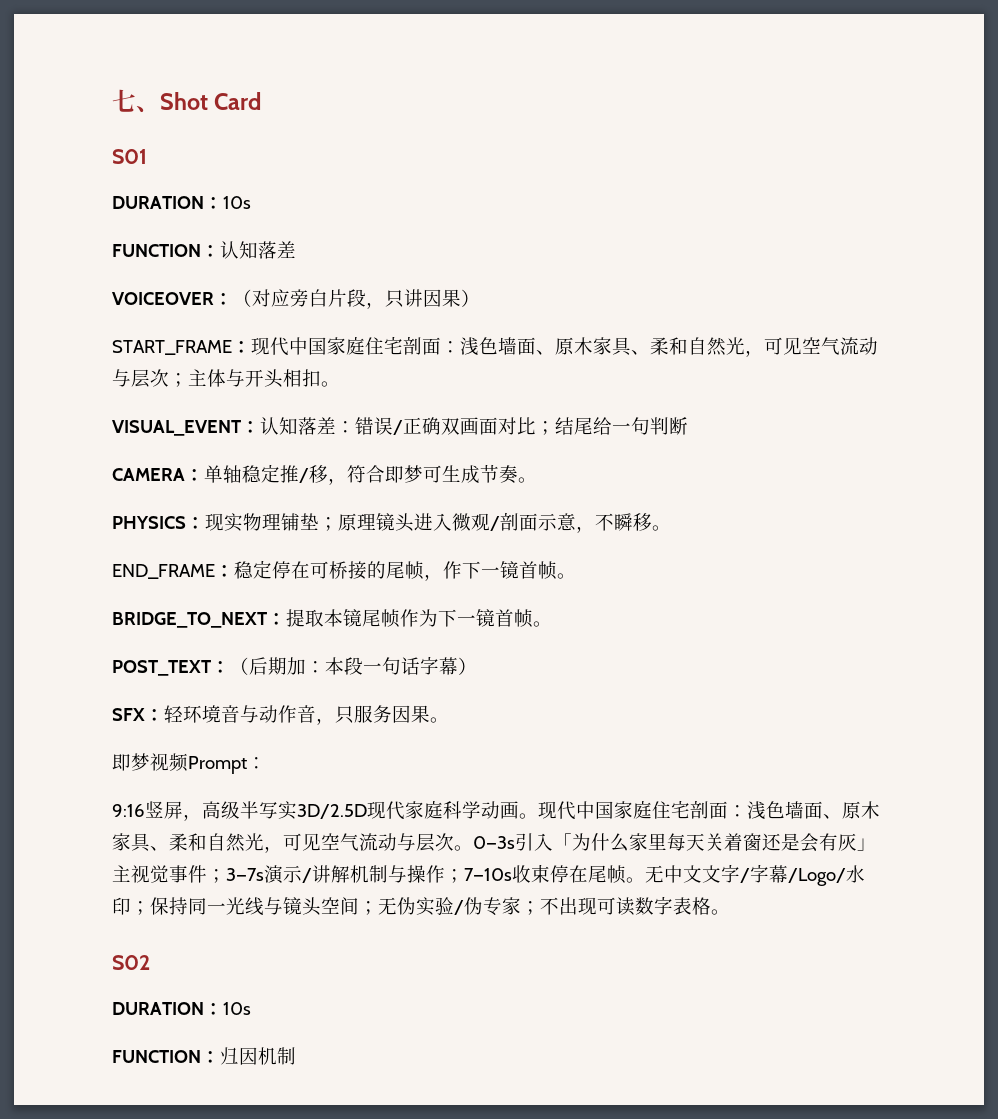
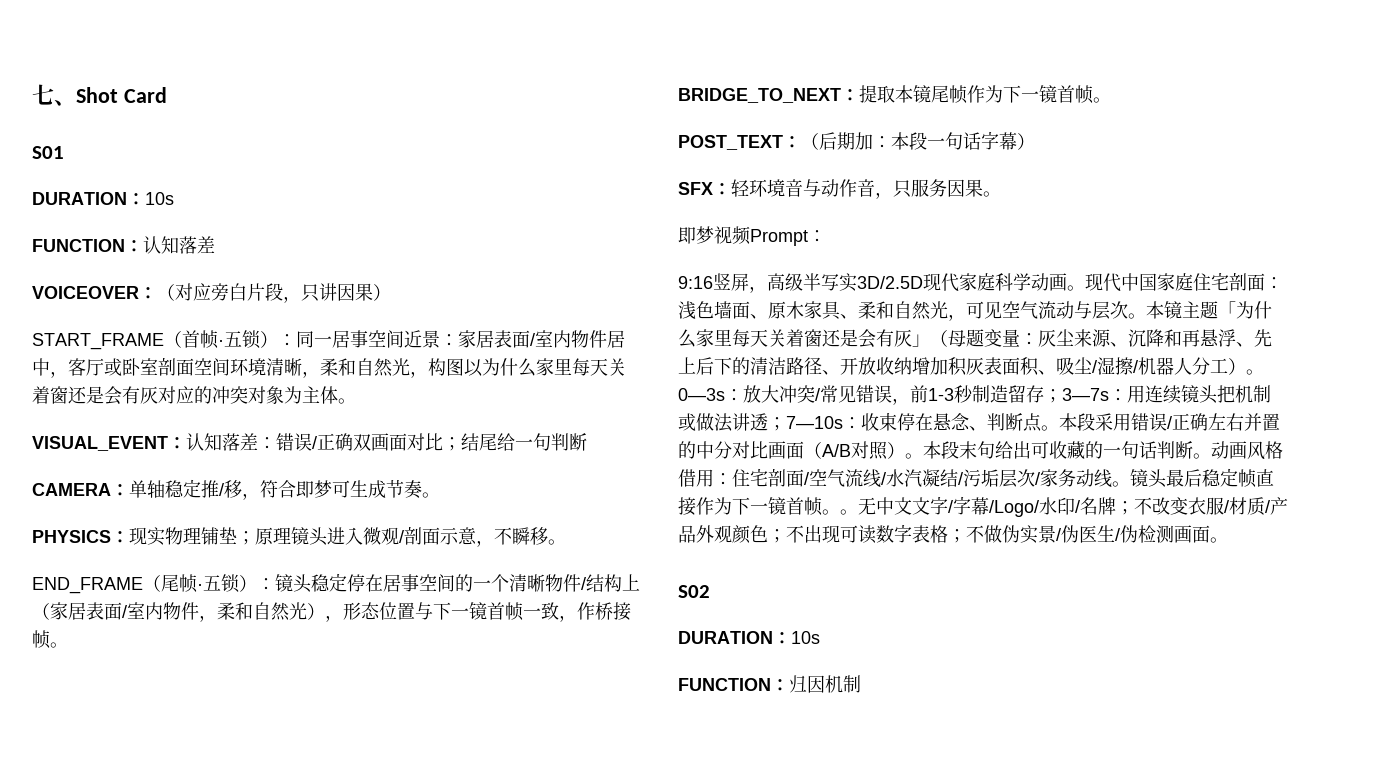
[231,336,878,357] [112,369,321,388] ：现代中国家庭住宅剖面：浅色墙面、原木家具、柔和自然光，可见空气流动与层次；主体与开头相扣 -> [164,330,625,349] [32,358,626,378] [32,386,338,405] （首帧·五锁）：同一居事空间近景：家居表面/室内物件居中，客厅或卧室剖面空间环境清晰，柔和自然光，构图以为什么家里每天关着窗还是会有灰对应的冲突对象为主体
[215,560,538,581] ：稳定停在可桥接的尾帧，作下一镜首 -> [143,573,640,593] [32,602,631,622] （尾帧·五锁）：镜头稳定停在居事空间的一个清晰物件/结构上（家居表面/室内物件，柔和自然光），形态位置与下一镜首帧一致，作桥接
[473,833,553,851] 0—3s引入 -> [1146,301,1218,319] 本镜主题
[112,864,626,884] 主视觉事件；3—7s演示/讲解机制与操作；7—10s收束停在尾帧 -> [930,329,1272,347] [678,357,1264,376] [678,385,1271,405] [678,413,1280,432] [678,441,1283,460] [678,468,1274,488] [678,497,840,516] （母题变量：灰尘来源、沉降和再悬浮、先上后下的清洁路径、开放收纳增加积灰表面积、吸尘/湿擦/机器人分工）。0—3s：放大冲突/常见错误，前1-3秒制造留存；3—7s：用连续镜头把机制或做法讲透；7—10s：收束停在悬念、判断点。本段采用错误/正确左右并置的中分对比画面（A/B对照）。本段末句给出可收藏的一句话判断。动画风格借用：住宅剖面/空气流线/水汽凝结/污垢层次/家务动线。镜头最后稳定帧直接作为下一镜首帧。
[131,897,521,916] ；保持同一光线与镜头空间；无伪实验/伪专家 -> [1075,497,1288,516] [678,525,768,544] /名牌；不改变衣服/材质/产品外观颜色
(711, 906) none -> [948,525,1210,544] ；不做伪实景/伪医生/伪检测画面

